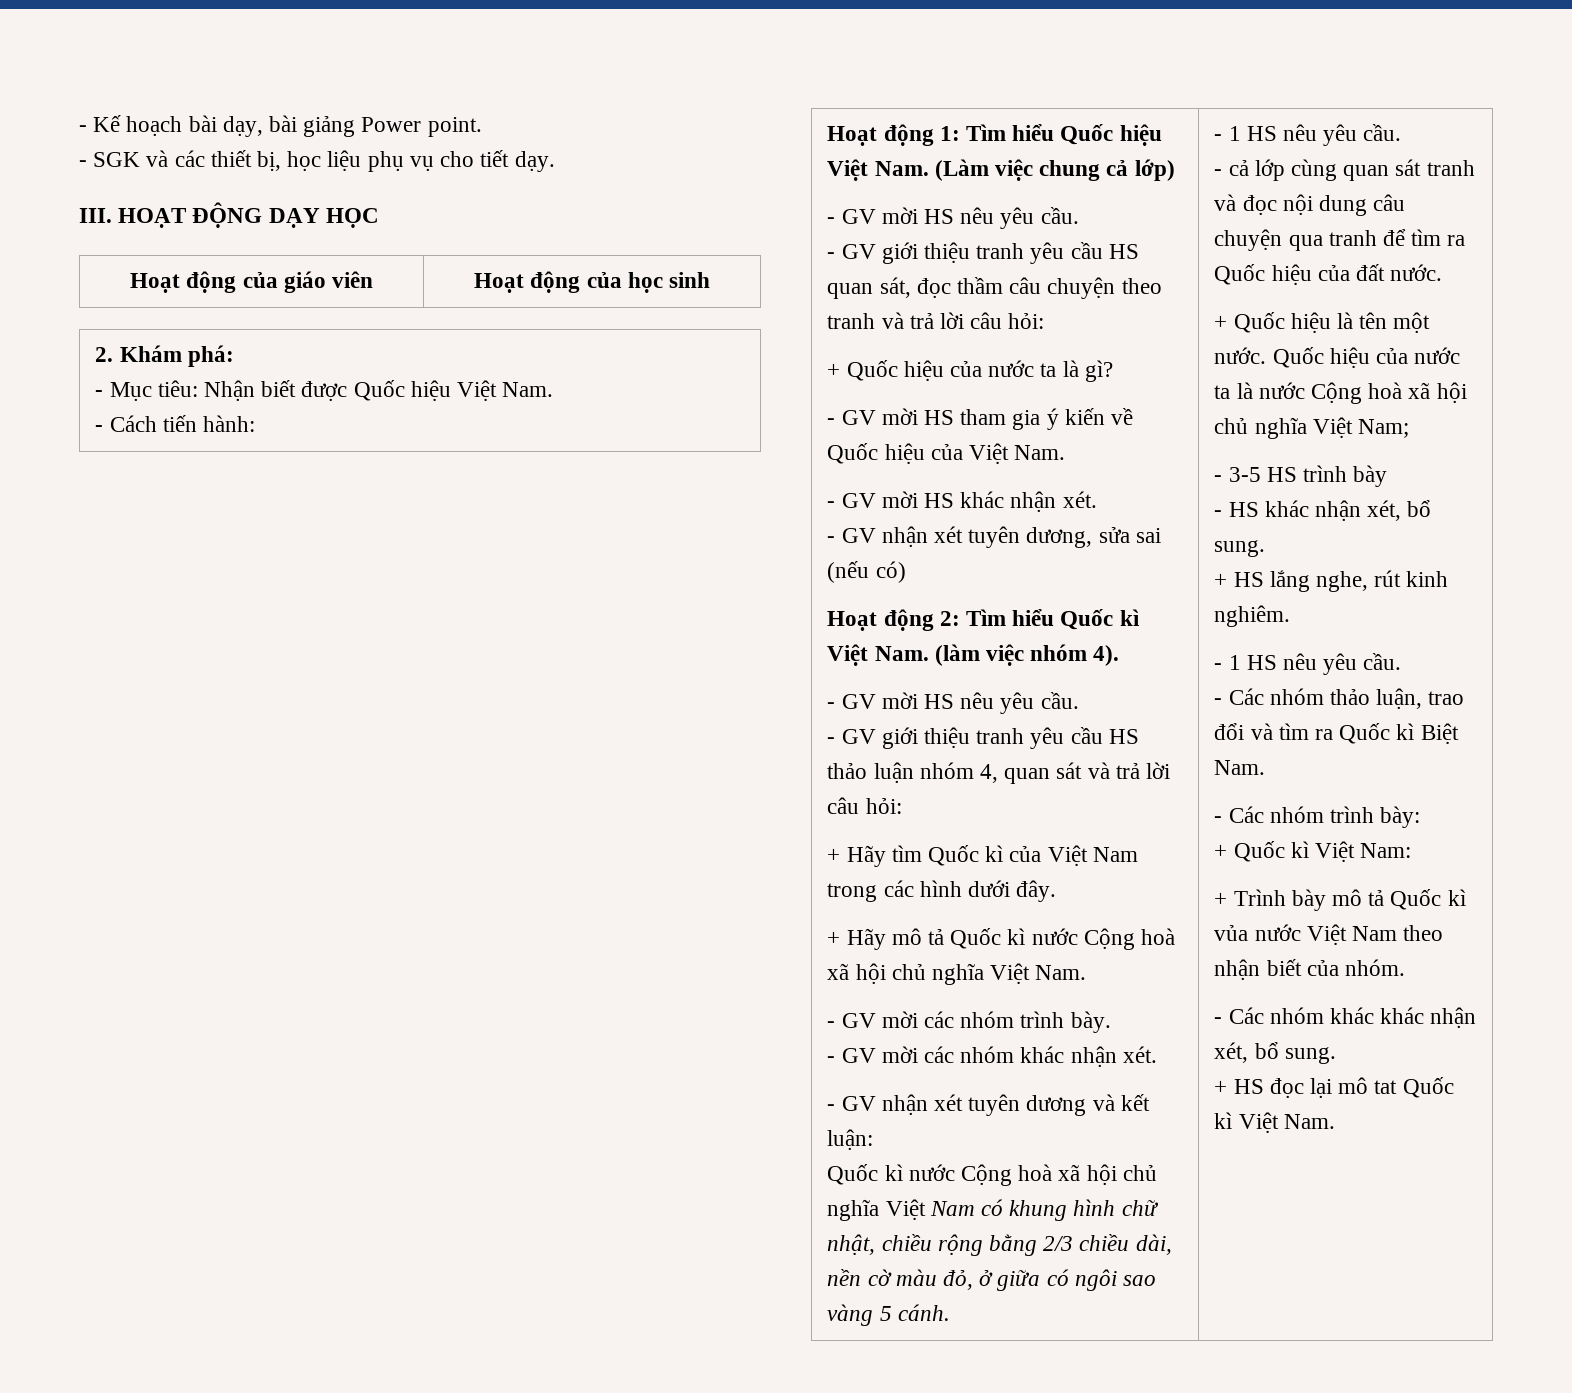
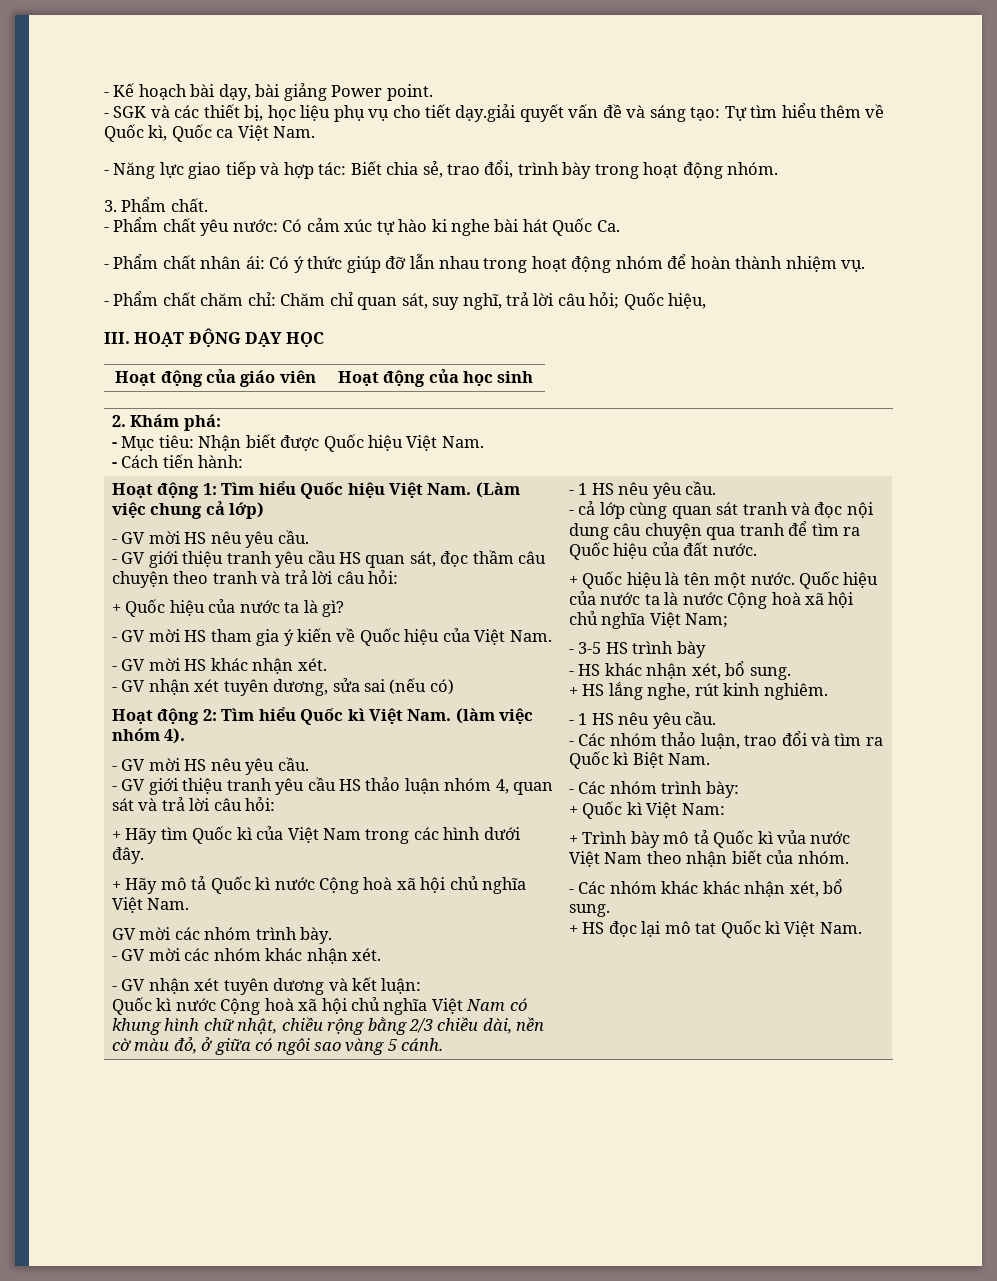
[514,151,555,172] dạy. -> [455,103,885,122] [104,124,316,142] [104,160,779,179] [104,197,208,212] [104,217,620,236] [104,254,866,273] [104,291,707,310] dạy.giải quyết vấn đề và sáng tạo: Tự tìm hiểu thêm về Quốc kì, Quốc ca Việt Nam. // - Năng lực giao tiếp và hợp tác: Biết chia sẻ, trao đổi, trình bày trong hoạt động nhóm. // 3. Phẩm chất. // - Phẩm chất yêu nước: Có cảm xúc tự hào ki nghe bài hát Quốc Ca. // - Phẩm chất nhân ái: Có ý thức giúp đỡ lẫn nhau trong hoạt động nhóm để hoàn thành nhiệm vụ. // - Phẩm chất chăm chỉ: Chăm chỉ quan sát, suy nghĩ, trả lời câu hỏi; Quốc hiệu,
[827,1021,836,1028] - -> (190, 904) none

